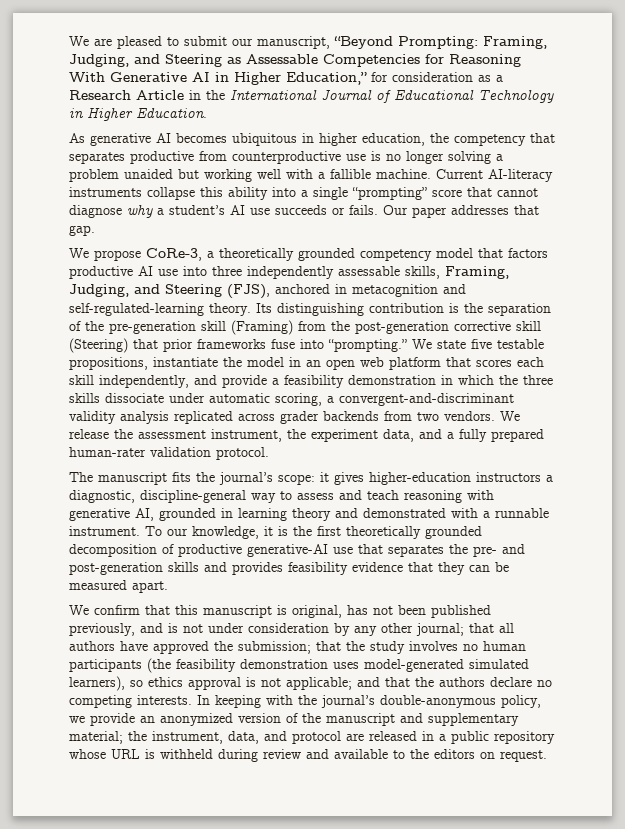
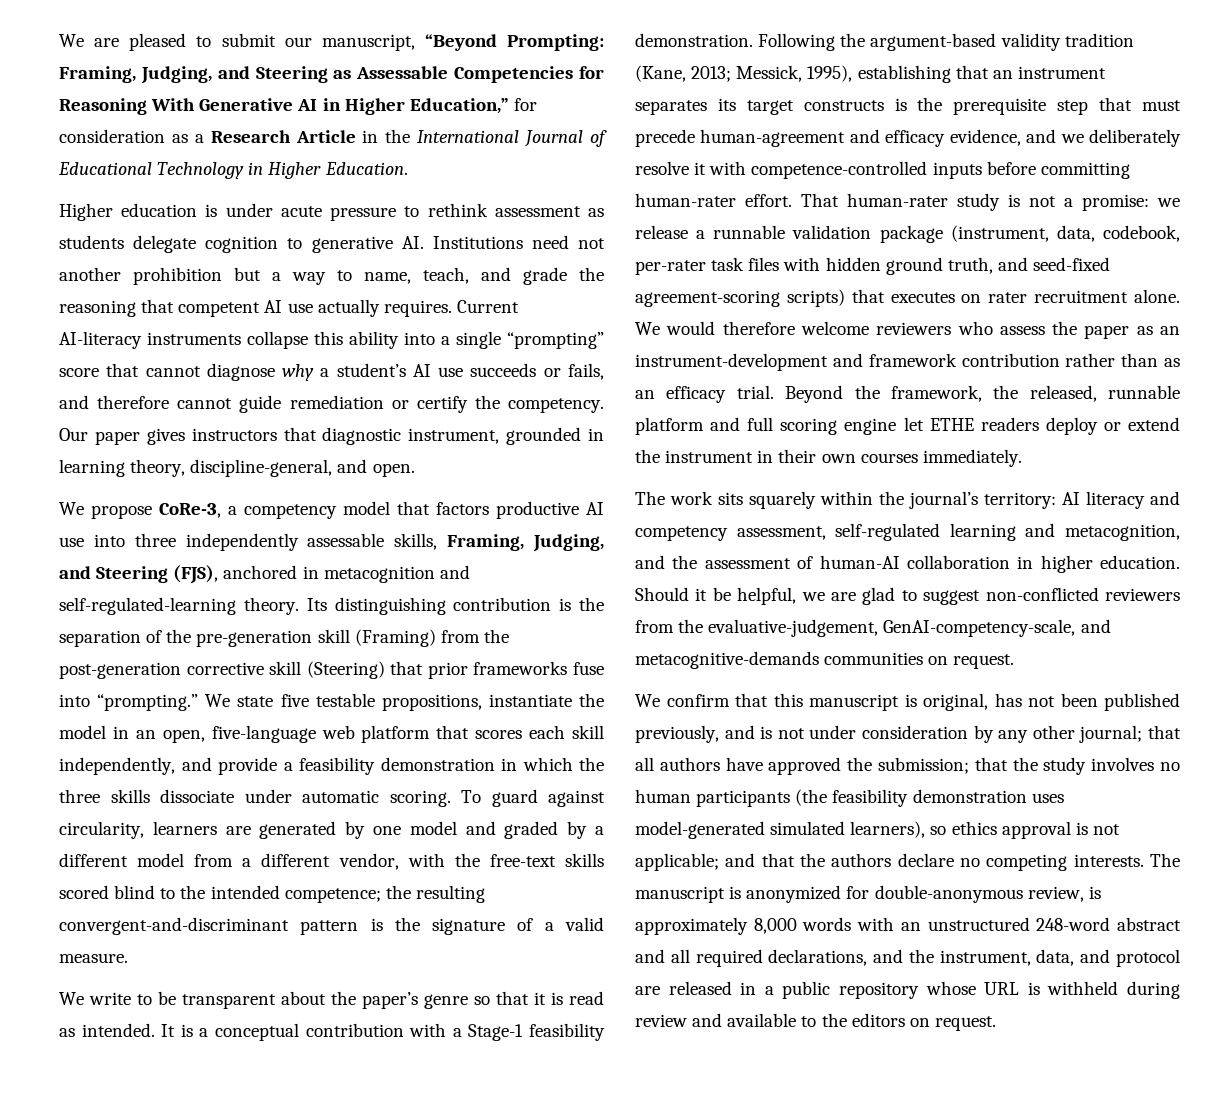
[69,133,555,146] [69,151,503,164] [69,169,431,182] As generative AI becomes ubiquitous in higher education, the competency that separates productive from counterproductive use is no longer solving a problem unaided but working well with a fallible machine. -> [59,203,604,221] [59,235,605,253] [59,267,604,285] [59,299,452,317] Higher education is under acute pressure to rethink assessment as students delegate cognition to generative AI. Institutions need not another prohibition but a way to name, teach, and grade the reasoning that competent AI use actually requires.
[349,205,539,218] [69,225,95,236] fails. Our paper addresses that gap. -> [567,363,604,380] [59,395,604,413] [59,427,604,445] [59,459,415,477] fails, and therefore cannot guide remediation or certify the competency. Our paper gives instructors that diagnostic instrument, grounded in learning theory, discipline-general, and open.
[219,248,355,261] theoretically grounded -> (237, 510) none
[326,359,355,370] open -> [162,725,316,743] open, five-language
[275,393,514,406] [69,411,520,424] [69,429,544,442] [69,447,269,460] [69,472,553,485] [69,490,494,503] [69,508,549,521] [69,526,482,539] [69,544,525,557] [69,562,509,575] [69,580,168,593] scoring, a convergent-and-discriminant validity analysis replicated across grader backends from two vendors. We release the assessment instrument, the experiment data, and a fully prepared human-rater validation protocol. // The manuscript fits the journal’s scope: it gives higher-education instructors a diagnostic, discipline-general way to assess and teach reasoning with generative AI, grounded in learning theory and demonstrated with a runnable instrument. To our knowledge, it is the first theoretically grounded decomposition of productive generative-AI use that separates the pre- and post-generation skills and provides feasibility evidence that they can be measured apart. -> [389,789,605,807] [59,821,604,839] [59,853,604,870] [59,885,485,903] [59,917,604,935] [59,953,128,963] [59,991,604,1009] [59,1023,606,1041] [635,33,1134,51] [635,65,1106,83] [635,97,1181,115] [635,129,1181,147] [635,161,1130,179] [635,193,1180,211] [635,225,1180,243] [635,257,1111,275] [635,289,1180,307] [635,321,1180,339] [635,353,1180,371] [635,385,1180,403] [635,417,1180,435] [635,449,1022,467] [635,491,1180,509] [635,523,1180,541] [635,555,1180,573] [635,587,1180,605] [635,619,1111,637] [635,651,1015,669] scoring. To guard against circularity, learners are generated by one model and graded by a different model from a different vendor, with the free-text skills scored blind to the intended competence; the resulting convergent-and-discriminant pattern is the signature of a valid measure. // We write to be transparent about the paper’s genre so that it is read as intended. It is a conceptual contribution with a Stage-1 feasibility demonstration. Following the argument-based validity tradition (Kane, 2013; Messick, 1995), establishing that an instrument separates its target constructs is the prerequisite step that must precede human-agreement and efficacy evidence, and we deliberately resolve it with competence-controlled inputs before committing human-rater effort. That human-rater study is not a promise: we release a runnable validation package (instrument, data, codebook, per-rater task files with hidden ground truth, and seed-fixed agreement-scoring scripts) that executes on rater recruitment alone. We would therefore welcome reviewers who assess the paper as an instrument-development and framework contribution rather than as an efficacy trial. Beyond the framework, the released, runnable platform and full scoring engine let ETHE readers deploy or extend the instrument in their own courses immediately. // The work sits squarely within the journal’s territory: AI literacy and competency assessment, self-regulated learning and metacognition, and the assessment of human-AI collaboration in higher education. Should it be helpful, we are glad to suggest non-conflicted reviewers from the evaluative-judgement, GenAI-competency-scale, and metacognitive-demands communities on request.
[197,695,541,708] [69,713,519,726] [69,731,123,744] In keeping with the journal’s double-anonymous policy, we provide an anonymized version of the manuscript and supplementary material; -> [1150,853,1180,867] [635,885,1101,903] [635,917,1181,935] [635,949,904,967] The manuscript is anonymized for double-anonymous review, is approximately 8,000 words with an unstructured 248-word abstract and all required declarations, and

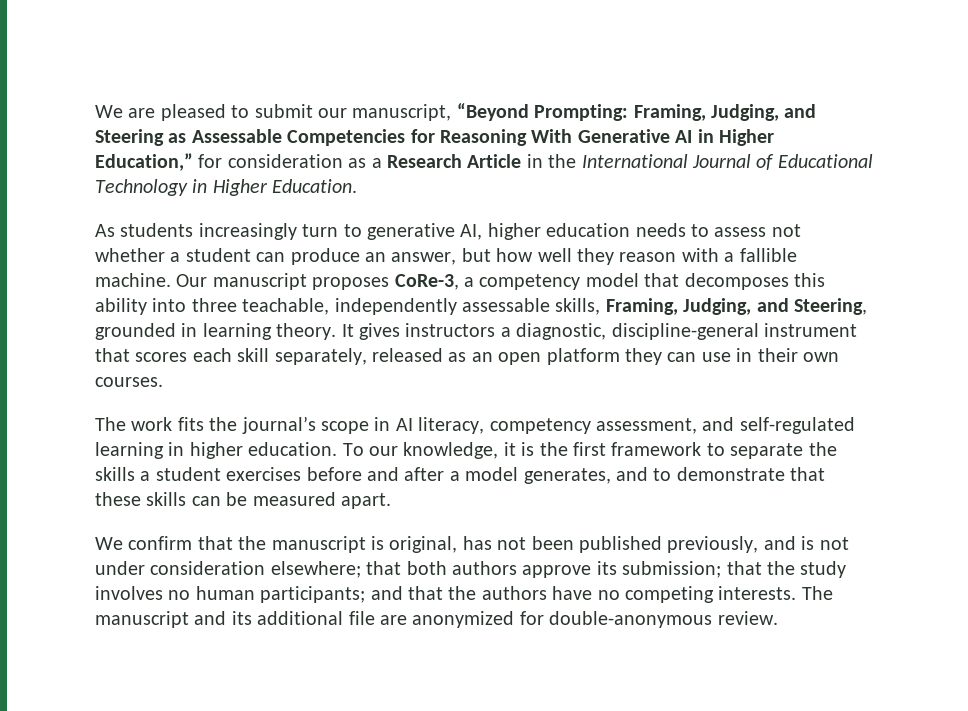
[59,203,604,221] [59,235,605,253] [59,267,604,285] [59,299,519,317] [59,331,604,349] [59,363,604,381] [59,395,604,413] [59,427,604,445] [59,459,415,477] [59,502,152,519] Higher education is under acute pressure to rethink assessment as students delegate cognition to generative AI. Institutions need not another prohibition but a way to name, teach, and grade the reasoning that competent AI use actually requires. Current AI-literacy instruments collapse this ability into a single “prompting” score that cannot diagnose why a student’s AI use succeeds or fails, and therefore cannot guide remediation or certify the competency. Our paper gives instructors that diagnostic instrument, grounded in learning theory, discipline-general, and open. // We propose -> [95,223,801,240] [95,248,797,265] [95,273,390,290] As students increasingly turn to generative AI, higher education needs to assess not whether a student can produce an answer, but how well they reason with a fallible machine. Our manuscript proposes
[436,501,604,519] [59,537,84,547] factors productive AI use -> [684,273,825,290] [95,298,147,315] decomposes this ability
(176, 540) none -> [242,298,330,315] teachable,
[96,565,470,584] [59,597,604,615] [59,629,509,647] [59,661,604,679] [59,693,604,711] [59,725,604,743] [59,757,604,775] [59,789,605,807] [59,821,604,839] [59,853,604,870] [59,885,485,903] [59,917,604,935] [59,953,128,963] [59,991,604,1009] [59,1023,606,1041] [635,33,1134,51] [635,65,1106,83] [635,97,1181,115] [635,129,1181,147] [635,161,1130,179] [635,193,1180,211] [635,225,1180,243] [635,257,1111,275] [635,289,1180,307] [635,321,1180,339] [635,353,1180,371] [635,385,1180,403] [635,417,1180,435] [635,449,754,463] Steering (FJS), anchored in metacognition and self-regulated-learning theory. Its distinguishing contribution is the separation of the pre-generation skill (Framing) from the post-generation corrective skill (Steering) that prior frameworks fuse into “prompting.” We state five testable propositions, instantiate the model in an open, five-language web platform that scores each skill independently, and provide a feasibility demonstration in which the three skills dissociate under automatic scoring. To guard against circularity, learners are generated by one model and graded by a different model from a different vendor, with the free-text skills scored blind to the intended competence; the resulting convergent-and-discriminant pattern is the signature of a valid measure. // We write to be transparent about the paper’s genre so that it is read as intended. It is a conceptual contribution with a Stage-1 feasibility demonstration. Following the argument-based validity tradition (Kane, 2013; Messick, 1995), establishing that an instrument separates its target constructs is the prerequisite step that must precede human-agreement and efficacy evidence, and we deliberately resolve it with competence-controlled inputs before committing human-rater effort. That human-rater study is not a promise: we release a runnable validation package (instrument, data, codebook, per-rater task files with hidden ground truth, and seed-fixed agreement-scoring scripts) that executes on rater recruitment alone. We would therefore welcome reviewers who assess the paper as an instrument-development and framework contribution rather than as an efficacy trial. Beyond the framework, the released, runnable platform and full scoring engine let ETHE readers deploy or extend the instrument -> [793,298,867,315] [95,323,857,340] [95,348,731,365] Steering, grounded in learning theory. It gives instructors a diagnostic, discipline-general instrument that scores each skill separately, released as an open platform they can use
[860,449,1022,467] courses immediately. -> [95,377,163,387] courses.
[718,491,1180,509] sits squarely within the journal’s territory: AI literacy and -> [177,416,485,434] fits the journal’s scope in AI literacy,
(826, 533) none -> [702,417,735,431] and
[1025,523,1180,541] [635,555,1180,573] [635,587,1180,605] [635,619,1111,637] [635,651,1015,669] and metacognition, and the assessment of human-AI collaboration in higher education. Should it be helpful, we are glad to suggest non-conflicted reviewers from the evaluative-judgement, GenAI-competency-scale, and metacognitive-demands communities on request. -> [168,442,837,459] [95,467,826,484] [95,492,391,509] in higher education. To our knowledge, it is the first framework to separate the skills a student exercises before and after a model generates, and to demonstrate that these skills can be measured apart.
[773,693,803,707] this -> [238,536,267,550] the
[973,725,1181,743] [635,757,873,775] by any other journal; that all authors have approved the -> [270,561,617,578] elsewhere; that both authors approve its
[696,789,1064,807] [635,821,1120,839] [635,853,719,871] participants (the feasibility demonstration uses model-generated simulated learners), so ethics approval is not applicable; -> [260,586,366,603] participants;
[897,853,954,867] declare -> [552,586,593,600] have
[729,885,1101,903] [635,917,1181,935] [635,949,1180,967] [635,981,1180,999] [635,1013,996,1031] is anonymized for double-anonymous review, is approximately 8,000 words with an unstructured 248-word abstract and all required declarations, and the instrument, data, and protocol are released in a public repository whose URL is withheld during review and available to the editors on request. -> [194,611,778,628] and its additional file are anonymized for double-anonymous review.

